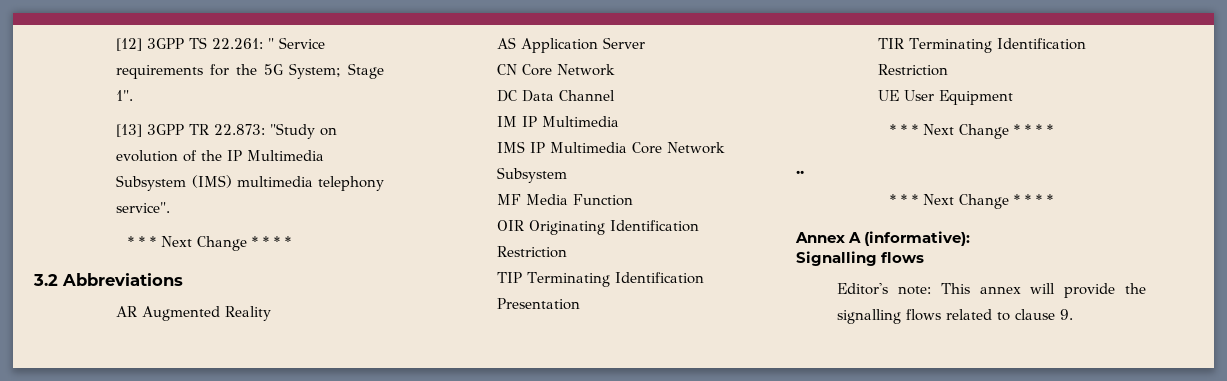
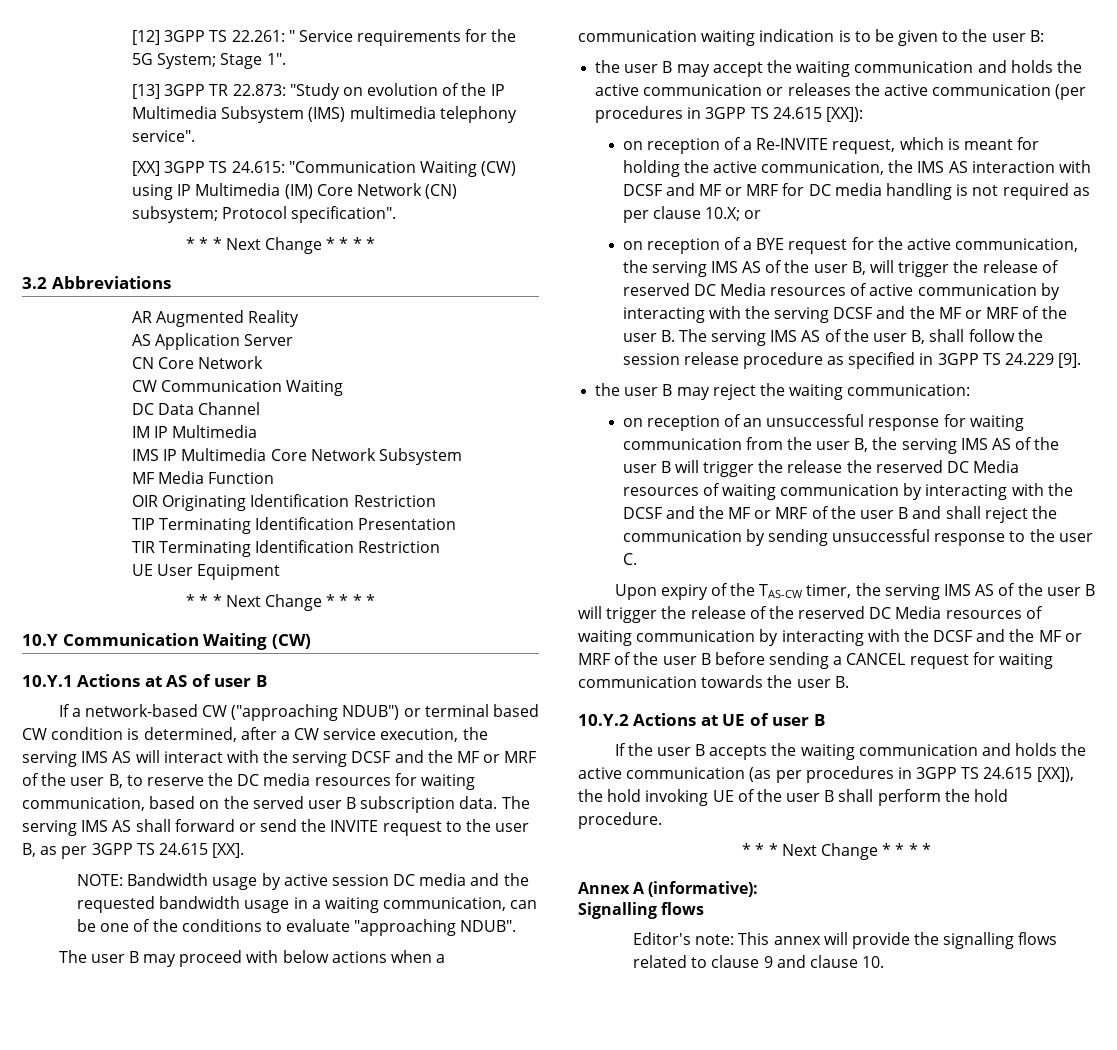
(171, 207) none -> [131,161,517,177] [131,183,458,200] [131,206,397,223] // [XX] 3GPP TS 24.615: "Communication Waiting (CW) using IP Multimedia (IM) Core Network (CN) subsystem; Protocol specification".
(616, 70) none -> [131,380,344,396] // CW Communication Waiting
[796,170,804,174] .. -> [22,633,311,650] [22,674,267,687] [58,704,539,721] [22,727,488,742] [22,750,537,767] [22,773,476,790] [22,796,530,813] [22,819,530,836] [22,843,245,859] [76,873,529,890] [76,896,538,913] [76,919,517,936] [58,950,446,967] [578,29,1044,46] [595,60,1082,77] [595,83,1087,100] [595,106,863,123] [622,137,1040,154] [622,160,1092,177] [622,183,1090,200] [622,206,762,223] [622,237,1079,254] [622,260,1059,277] [622,283,1060,300] [622,306,1067,323] [622,329,1043,346] [622,352,1082,369] [595,383,971,400] [622,414,1024,431] [622,437,1060,454] [622,460,1020,477] [622,483,1073,500] [622,506,1057,523] [622,529,1093,546] [622,553,637,565] [614,583,1095,600] [578,606,1043,623] [578,629,1082,646] [578,652,1054,669] [578,675,849,688] [578,713,825,726] [614,743,1087,760] [578,766,1074,783] [578,789,1009,806] [578,812,662,829] 10.Y Communication Waiting (CW) // 10.Y.1 Actions at AS of user B // If a network-based CW ("approaching NDUB") or terminal based CW condition is determined, after a CW service execution, the serving IMS AS will interact with the serving DCSF and the MF or MRF of the user B, to reserve the DC media resources for waiting communication, based on the served user B subscription data. The serving IMS AS shall forward or send the INVITE request to the user B, as per 3GPP TS 24.615 [XX]. // NOTE: Bandwidth usage by active session DC media and the requested bandwidth usage in a waiting communication, can be one of the conditions to evaluate "approaching NDUB". // The user B may proceed with below actions when a communication waiting indication is to be given to the user B: // the user B may accept the waiting communication and holds the active communication or releases the active communication (per procedures in 3GPP TS 24.615 [XX]): // on reception of a Re-INVITE request, which is meant for holding the active communication, the IMS AS interaction with DCSF and MF or MRF for DC media handling is not required as per clause 10.X; or // on reception of a BYE request for the active communication, the serving IMS AS of the user B, will trigger the release of reserved DC Media resources of active communication by interacting with the serving DCSF and the MF or MRF of the user B. The serving IMS AS of the user B, shall follow the session release procedure as specified in 3GPP TS 24.229 [9]. // the user B may reject the waiting communication: // on reception of an unsuccessful response for waiting communication from the user B, the serving IMS AS of the user B will trigger the release the reserved DC Media resources of waiting communication by interacting with the DCSF and the MF or MRF of the user B and shall reject the communication by sending unsuccessful response to the user C. // Upon expiry of the TAS-CW timer, the serving IMS AS of the user B will trigger the release of the reserved DC Media resources of waiting communication by interacting with the DCSF and the MF or MRF of the user B before sending a CANCEL request for waiting communication towards the user B. // 10.Y.2 Actions at UE of user B // If the user B accepts the waiting communication and holds the active communication (as per procedures in 3GPP TS 24.615 [XX]), the hold invoking UE of the user B shall perform the hold procedure.
[1060,309,1074,320] 9. -> [763,955,885,968] 9 and clause 10.

